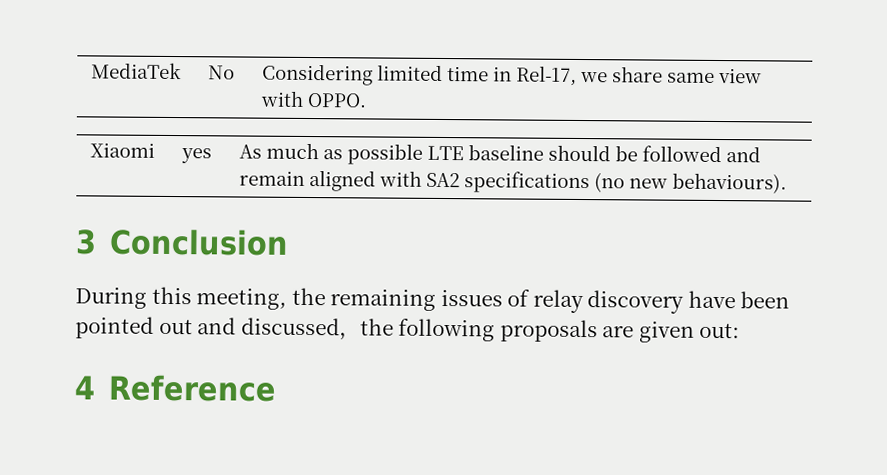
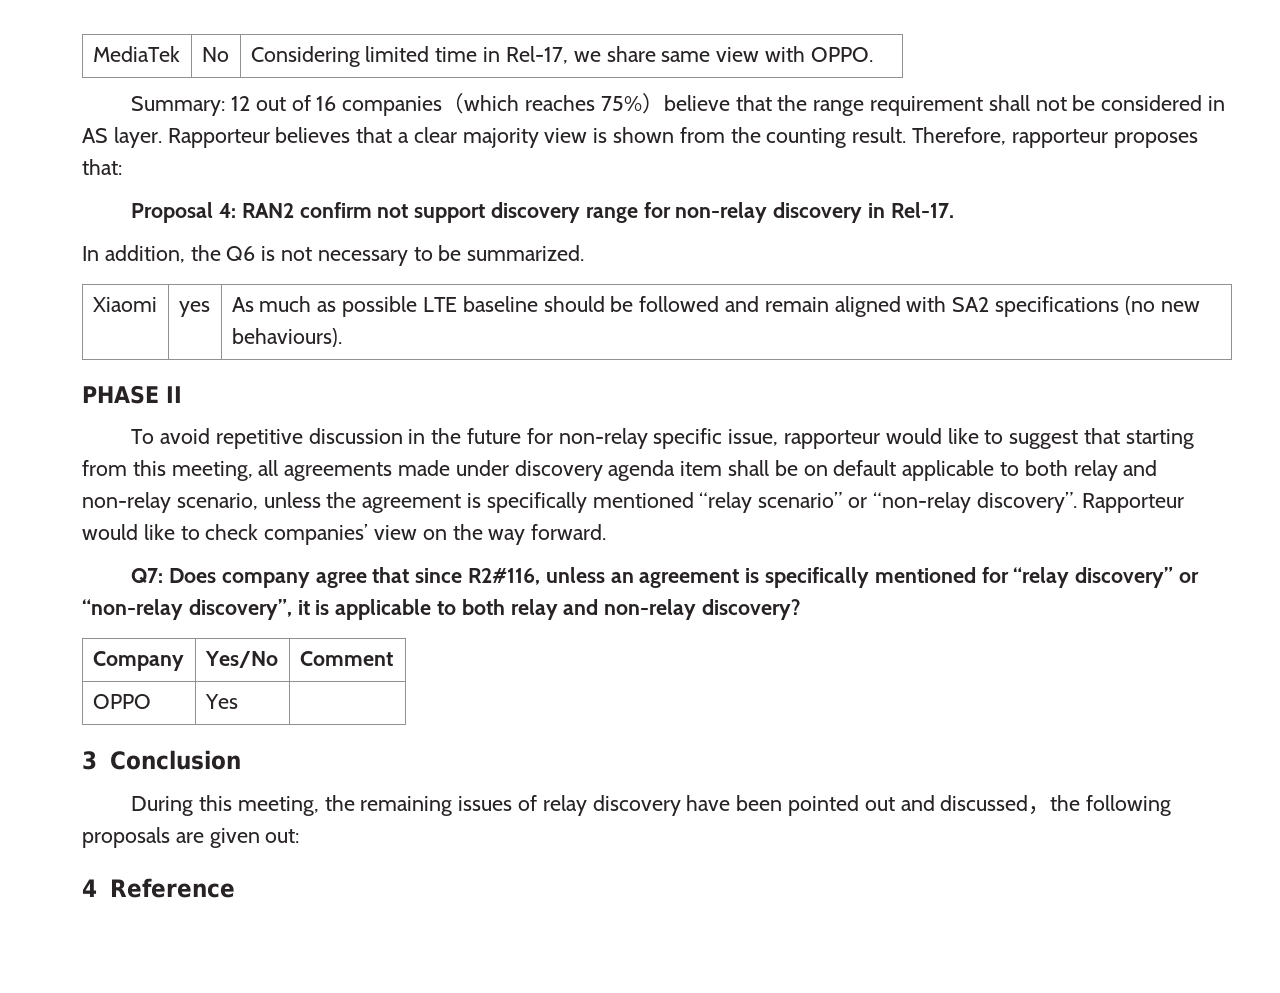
(367, 100) none -> [131,93,1226,116] [82,127,1198,148] [82,159,122,175] [131,202,954,223] [82,245,585,266] // Summary: 12 out of 16 companies（which reaches 75%）believe that the range requirement shall not be considered in AS layer. Rapporteur believes that a clear majority view is shown from the counting result. Therefore, rapporteur proposes that: // Proposal 4: RAN2 confirm not support discovery range for non-relay discovery in Rel-17. // In addition, the Q6 is not necessary to be summarized.
(787, 183) none -> [82,385,182,404] [131,428,1194,449] [82,460,1158,481] [82,492,1185,513] [82,524,607,545] [131,567,1200,588] [82,599,802,620] [92,651,184,671] [204,651,278,668] [299,651,393,666] [92,694,151,709] [204,694,238,709] // PHASE II // To avoid repetitive discussion in the future for non-relay specific issue, rapporteur would like to suggest that starting from this meeting, all agreements made under discovery agenda item shall be on default applicable to both relay and non-relay scenario, unless the agreement is specifically mentioned “relay scenario” or “non-relay discovery”. Rapporteur would like to check companies’ view on the way forward. // Q7: Does company agree that since R2#116, unless an agreement is specifically mentioned for “relay discovery” or “non-relay discovery”, it is applicable to both relay and non-relay discovery? // Company | Yes/No | Comment // OPPO | Yes |

